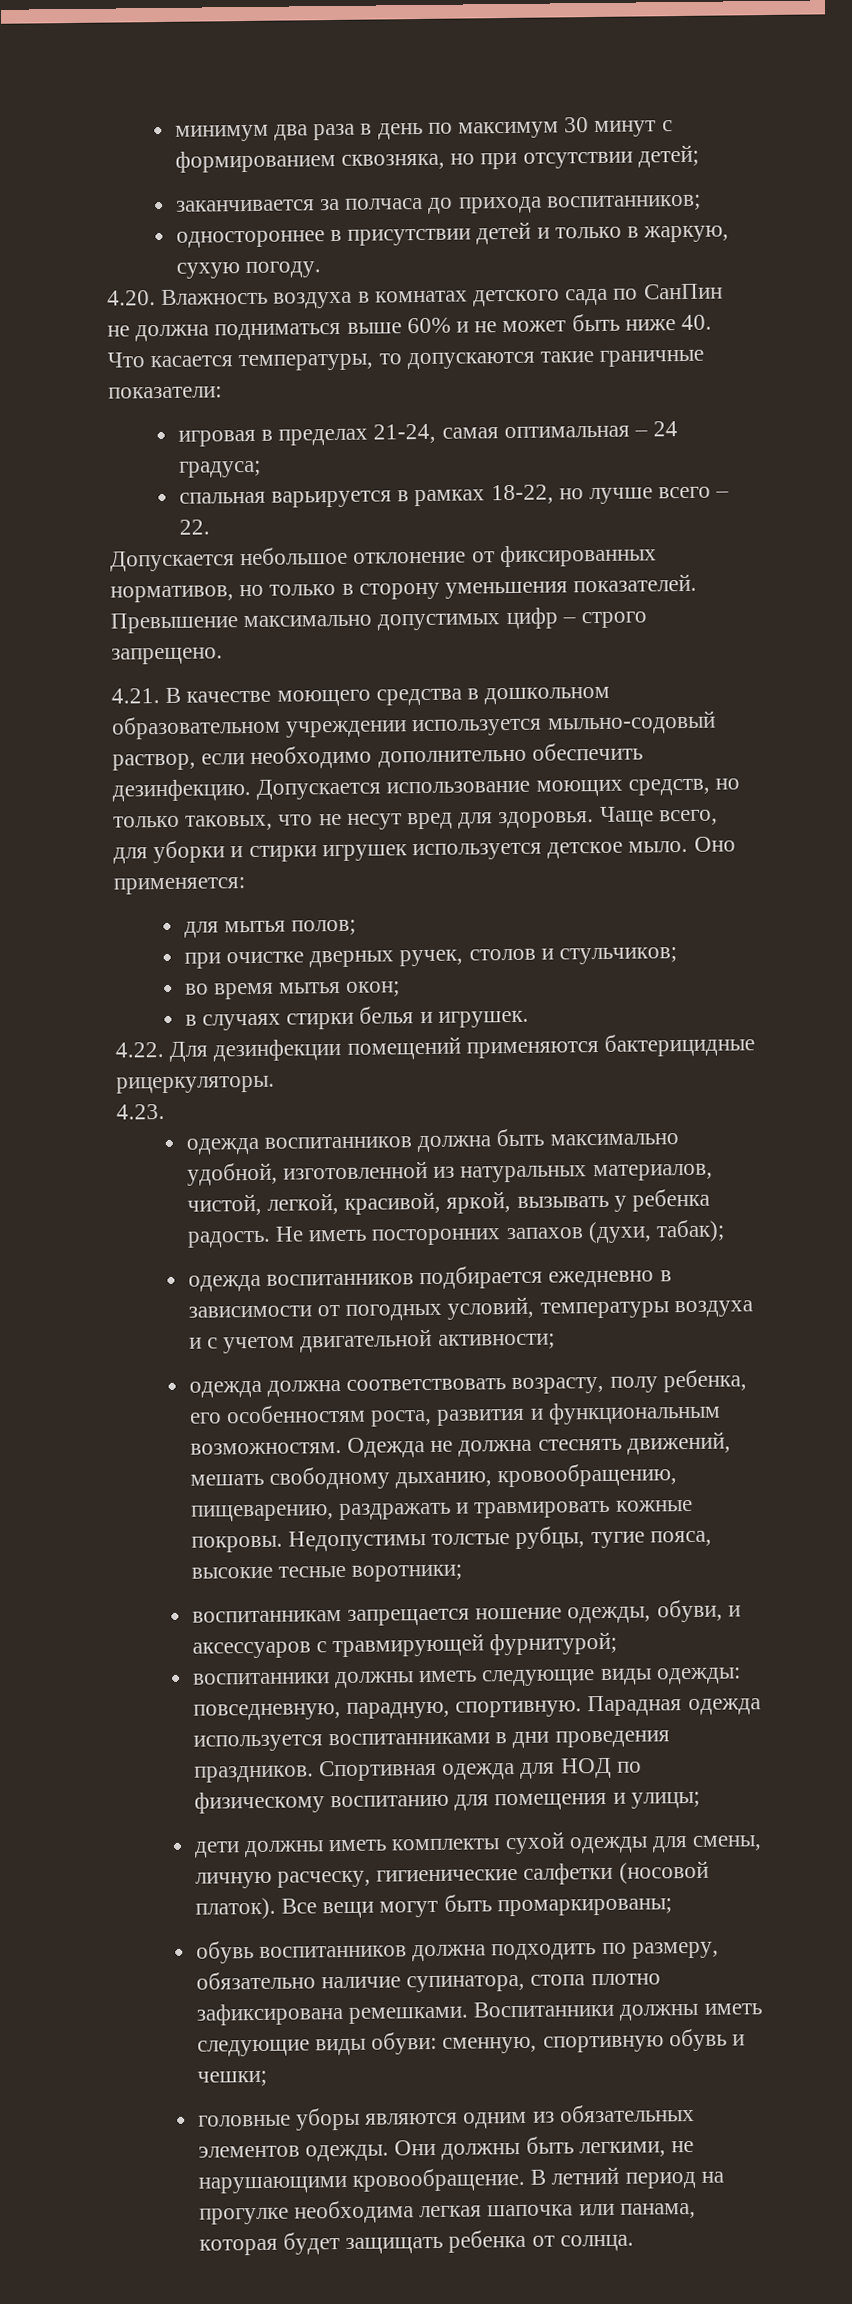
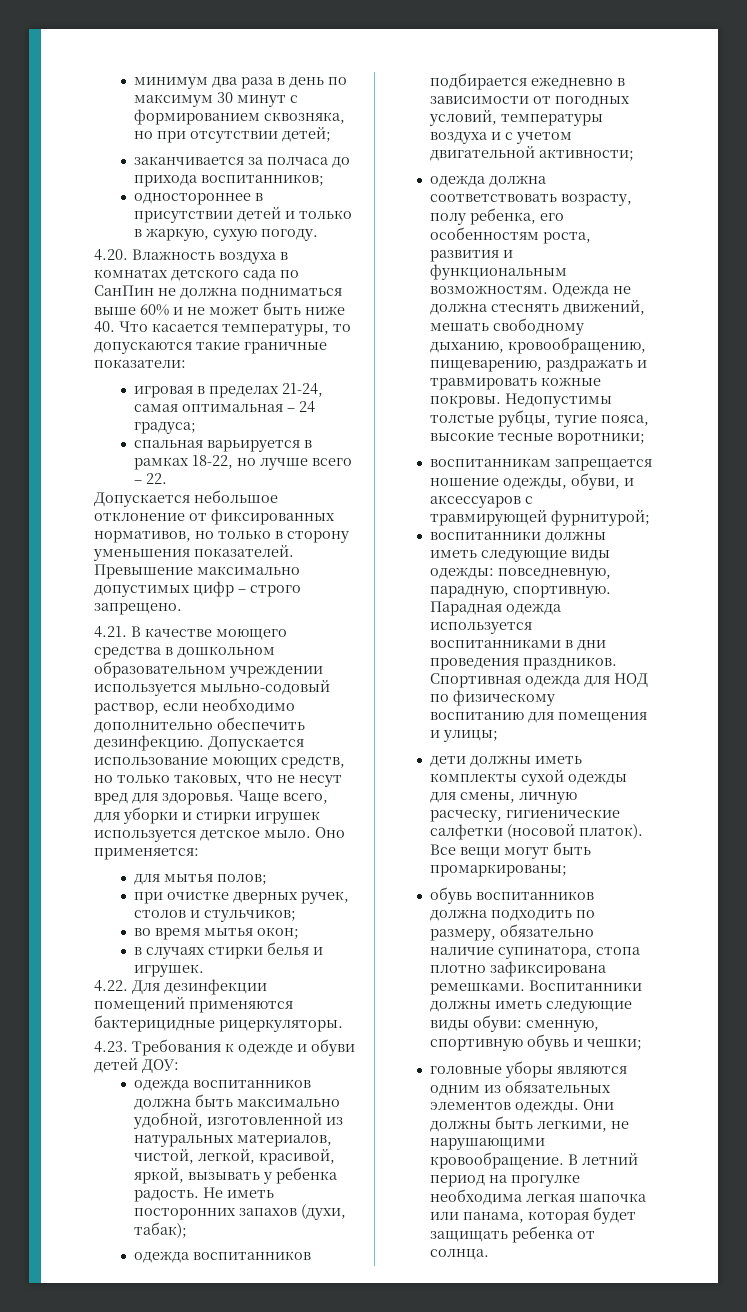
(165, 1112) none -> [132,1039,355,1056] [94,1058,179,1073] Требования к одежде и обуви детей ДОУ:

